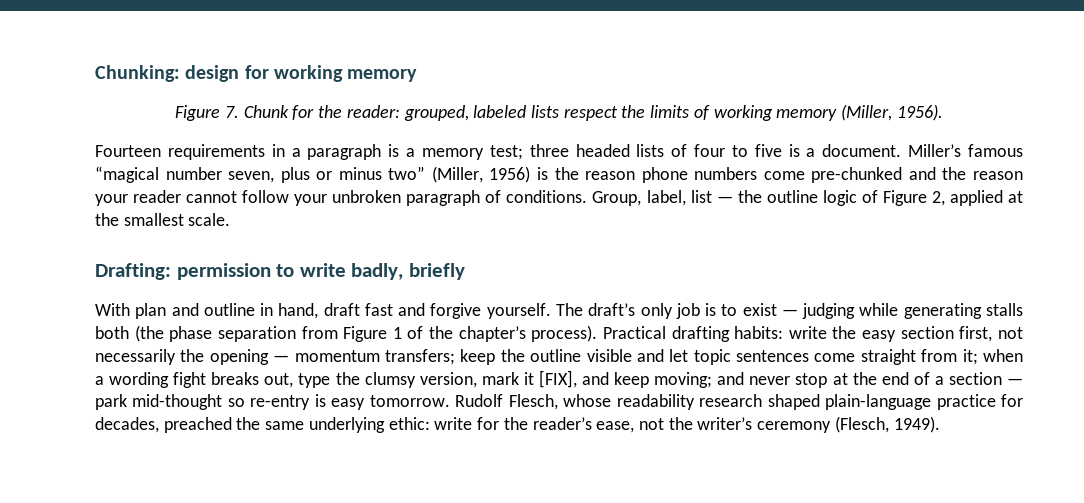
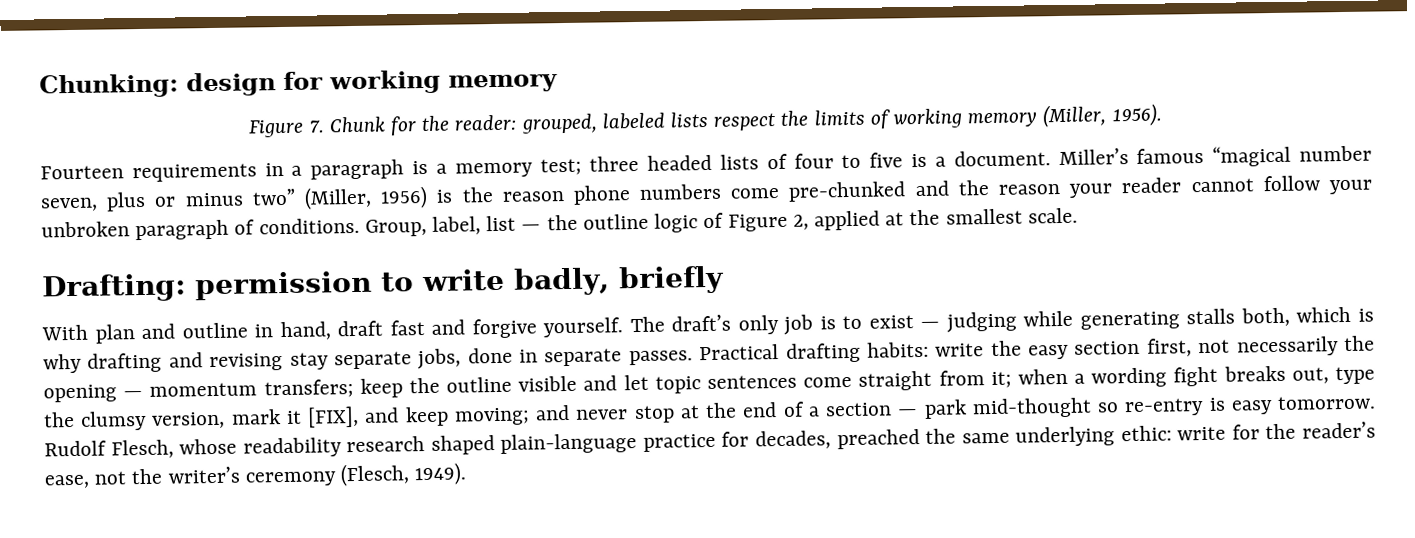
[95,325,598,342] both (the phase separation from Figure 1 of the chapter’s process). -> [1240,306,1374,327] [43,347,693,374] both, which is why drafting and revising stay separate jobs, done in separate passes.

